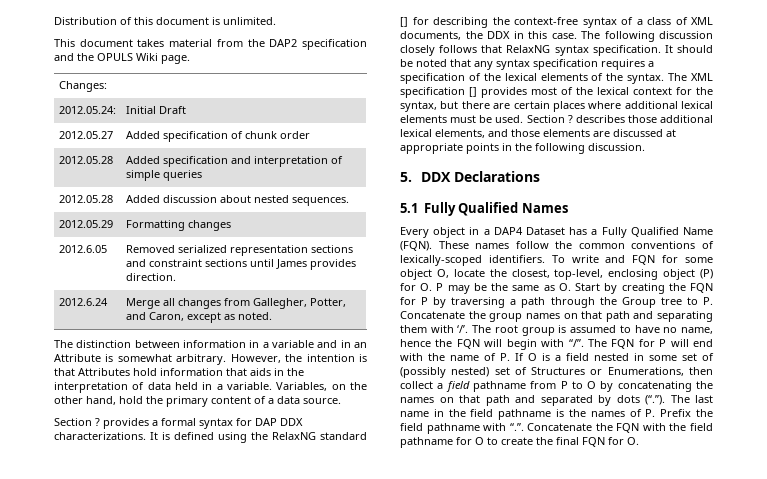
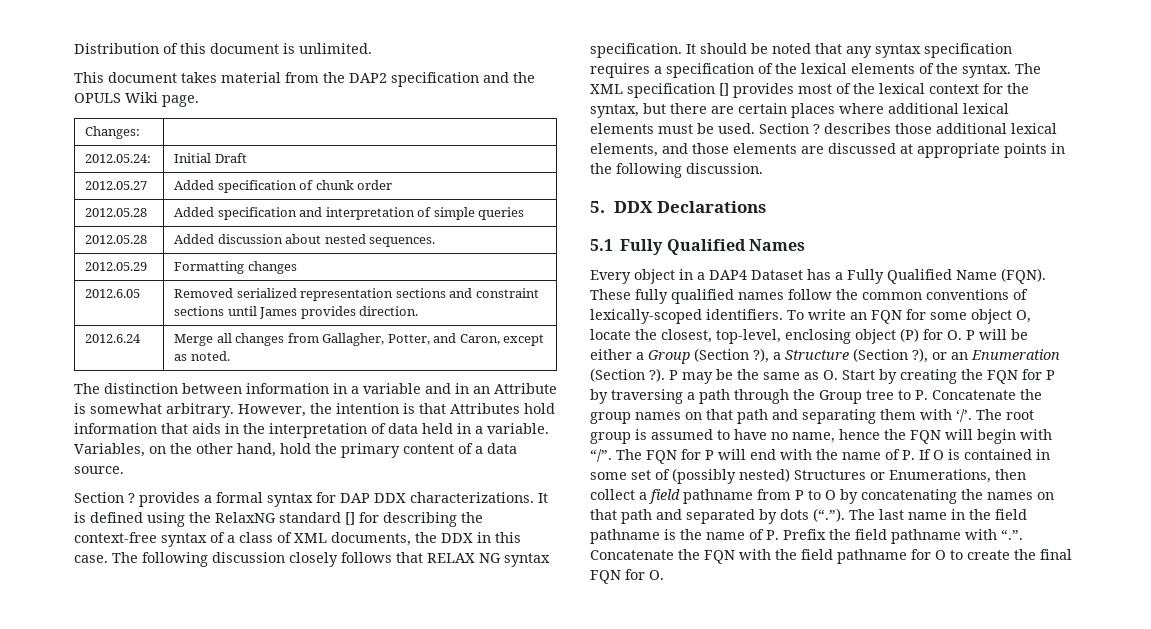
[252,298,307,309] Gallegher, -> [322,333,385,346] Gallagher,
[506,45,551,53] RelaxNG -> [427,553,501,563] RELAX NG
(469, 245) none -> [635,289,734,304] fully qualified
[605,255,626,263] and -> [850,312,867,320] an
(444, 287) none -> [979,329,1028,340] [590,348,1060,364] [590,368,678,382] will be either a Group (Section ?), a Structure (Section ?), or an Enumeration (Section ?). P
[555,353,629,361] a field nested -> [964,449,1032,460] contained
[494,367,527,375] set of -> (790, 475) none
[590,411,625,417] names -> [706,532,745,540] name

